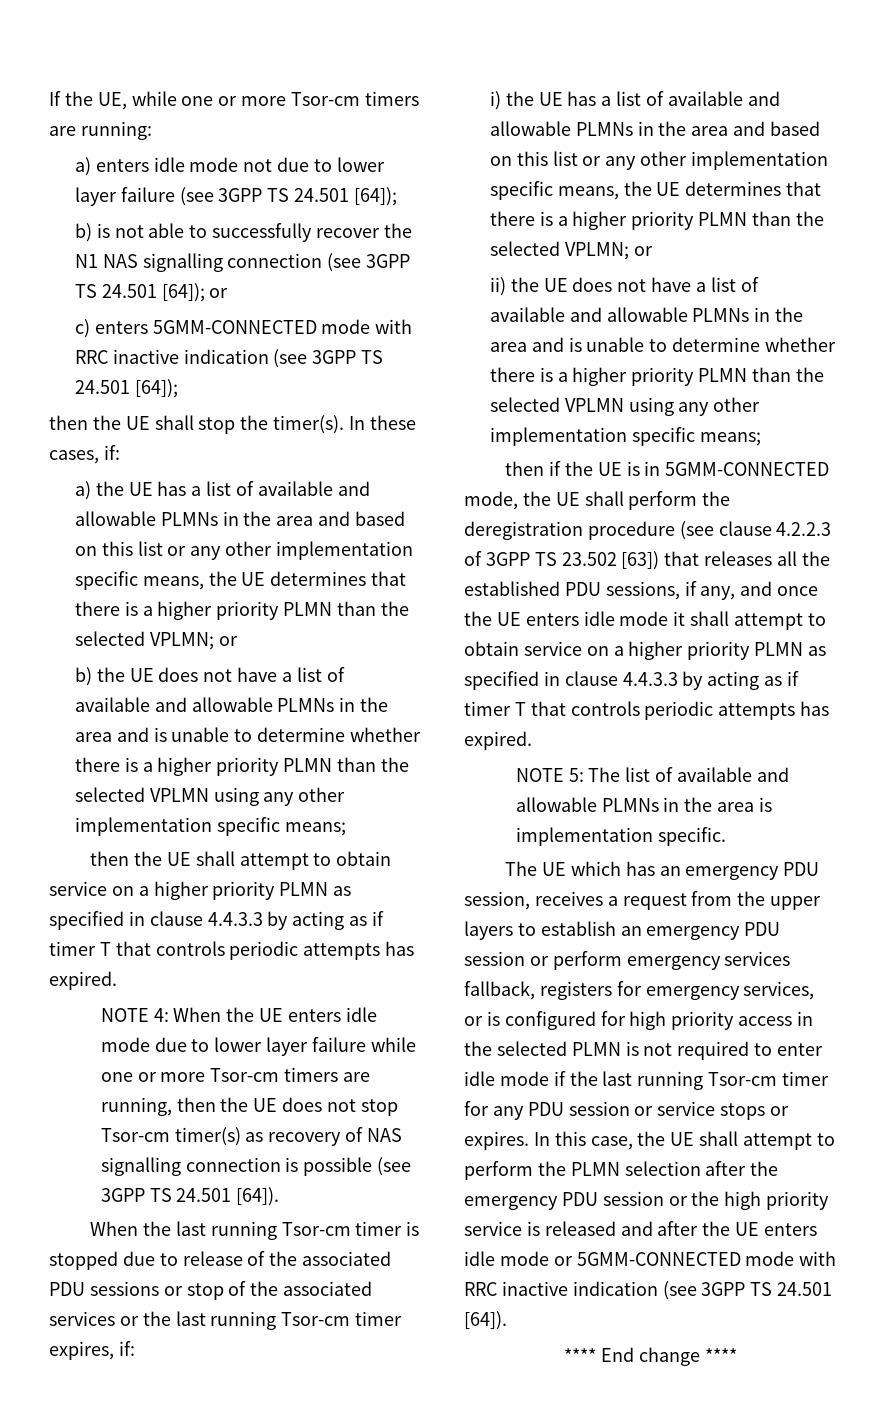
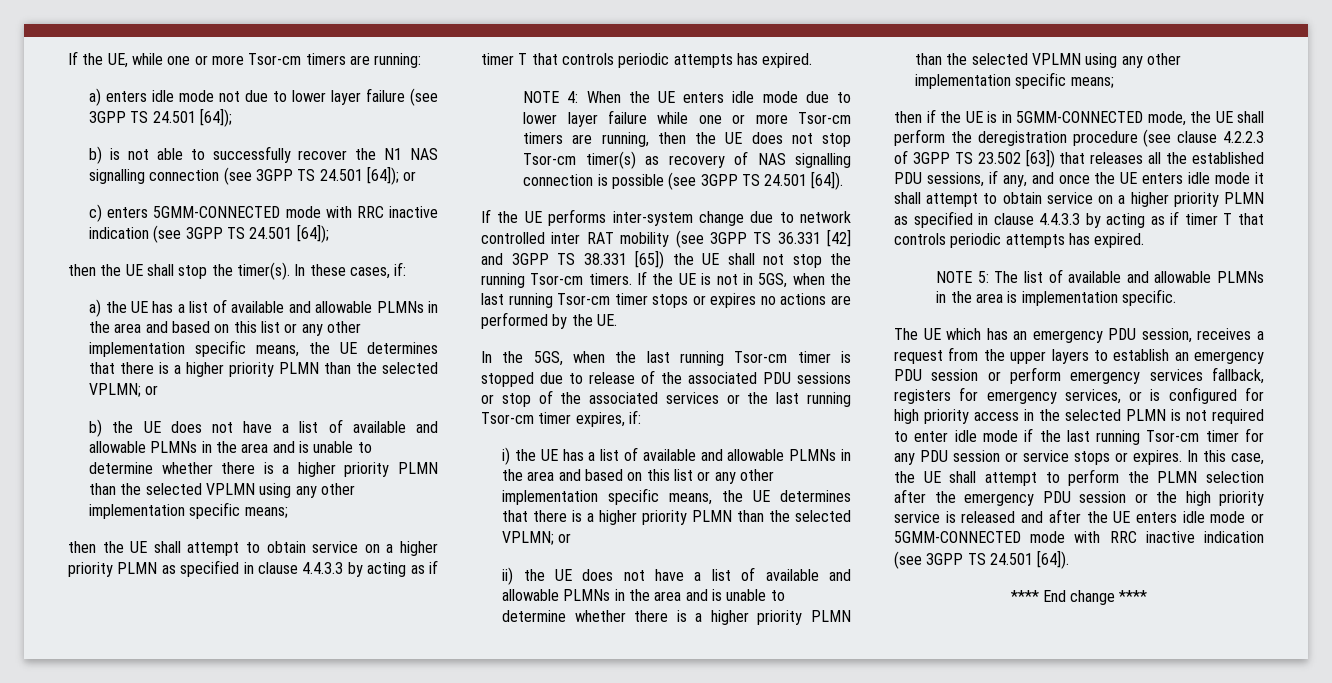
[90,1221,139,1236] When -> [481,209,851,226] [481,229,851,248] [481,250,851,269] [481,271,852,288] [481,293,851,308] [481,312,617,329] [481,351,605,366] If the UE performs inter-system change due to network controlled inter RAT mobility (see 3GPP TS 36.331 [42] and 3GPP TS 38.331 [65]) the UE shall not stop the running Tsor-cm timers. If the UE is not in 5GS, when the last running Tsor-cm timer stops or expires no actions are performed by the UE. // In the 5GS, when

